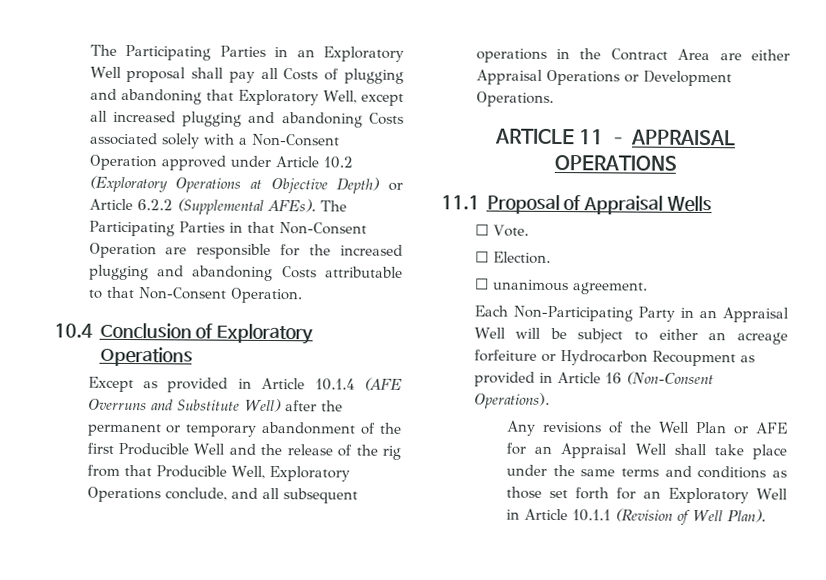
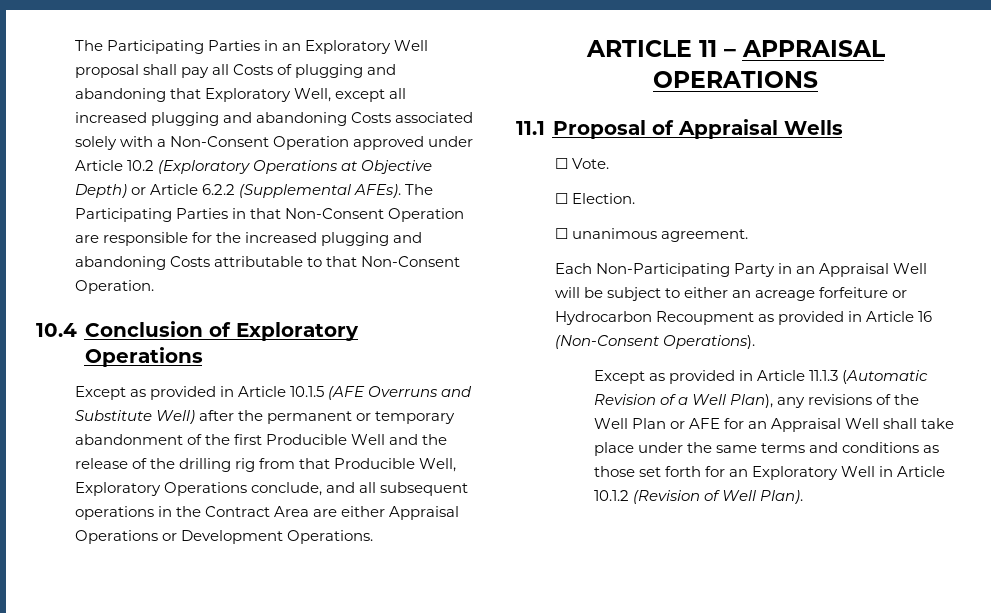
[314,378,355,391] 10.1.4 -> [290,386,325,397] 10.1.5
(378, 450) none -> [178,458,231,472] drilling
[506,420,537,436] Any -> [593,370,928,384] [593,394,805,408] Except as provided in Article 11.1.3 (Automatic Revision of a Well Plan), any
[572,509,612,522] 10.1.1 -> [593,490,629,501] 10.1.2

